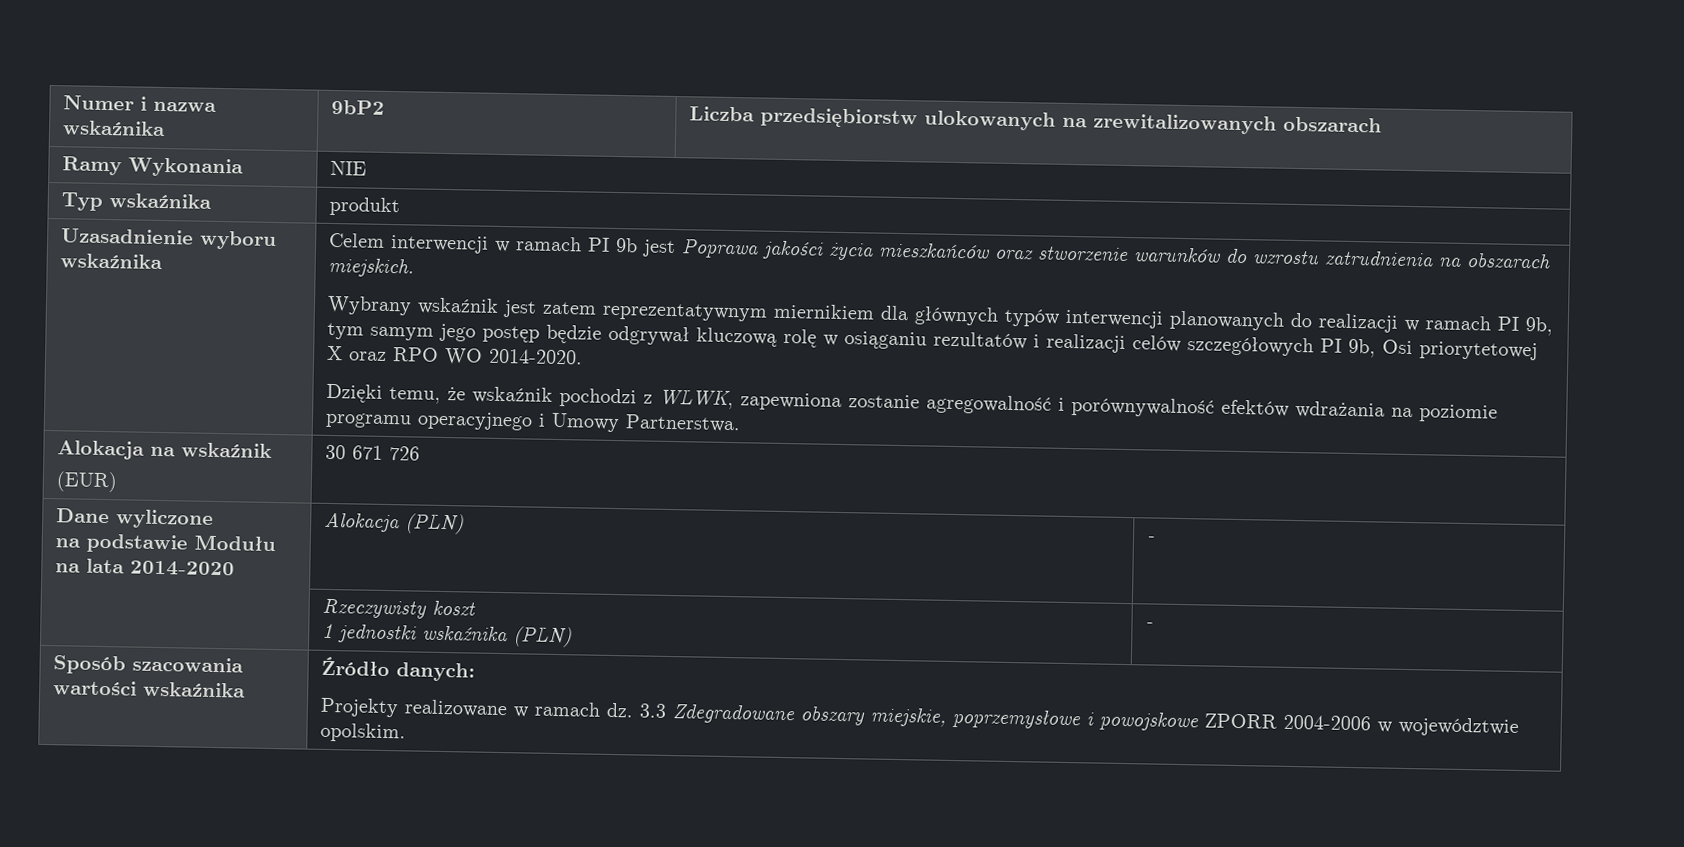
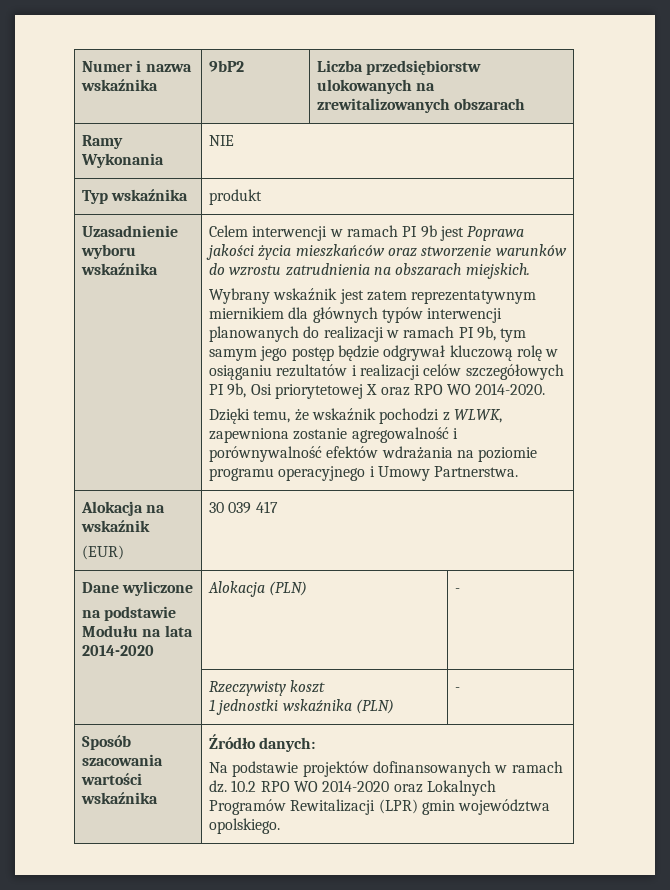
[352,445,421,461] 671 726 -> [228,501,278,514] 039 417
[320,697,1520,737] [320,722,407,743] Projekty realizowane w ramach dz. 3.3 Zdegradowane obszary miejskie, poprzemysłowe i powojskowe ZPORR 2004-2006 w województwie opolskim. -> [208,761,563,777] [208,780,496,796] [208,799,551,815] [208,818,280,834] Na podstawie projektów dofinansowanych w ramach dz. 10.2 RPO WO 2014-2020 oraz Lokalnych Programów Rewitalizacji (LPR) gmin województwa opolskiego.

